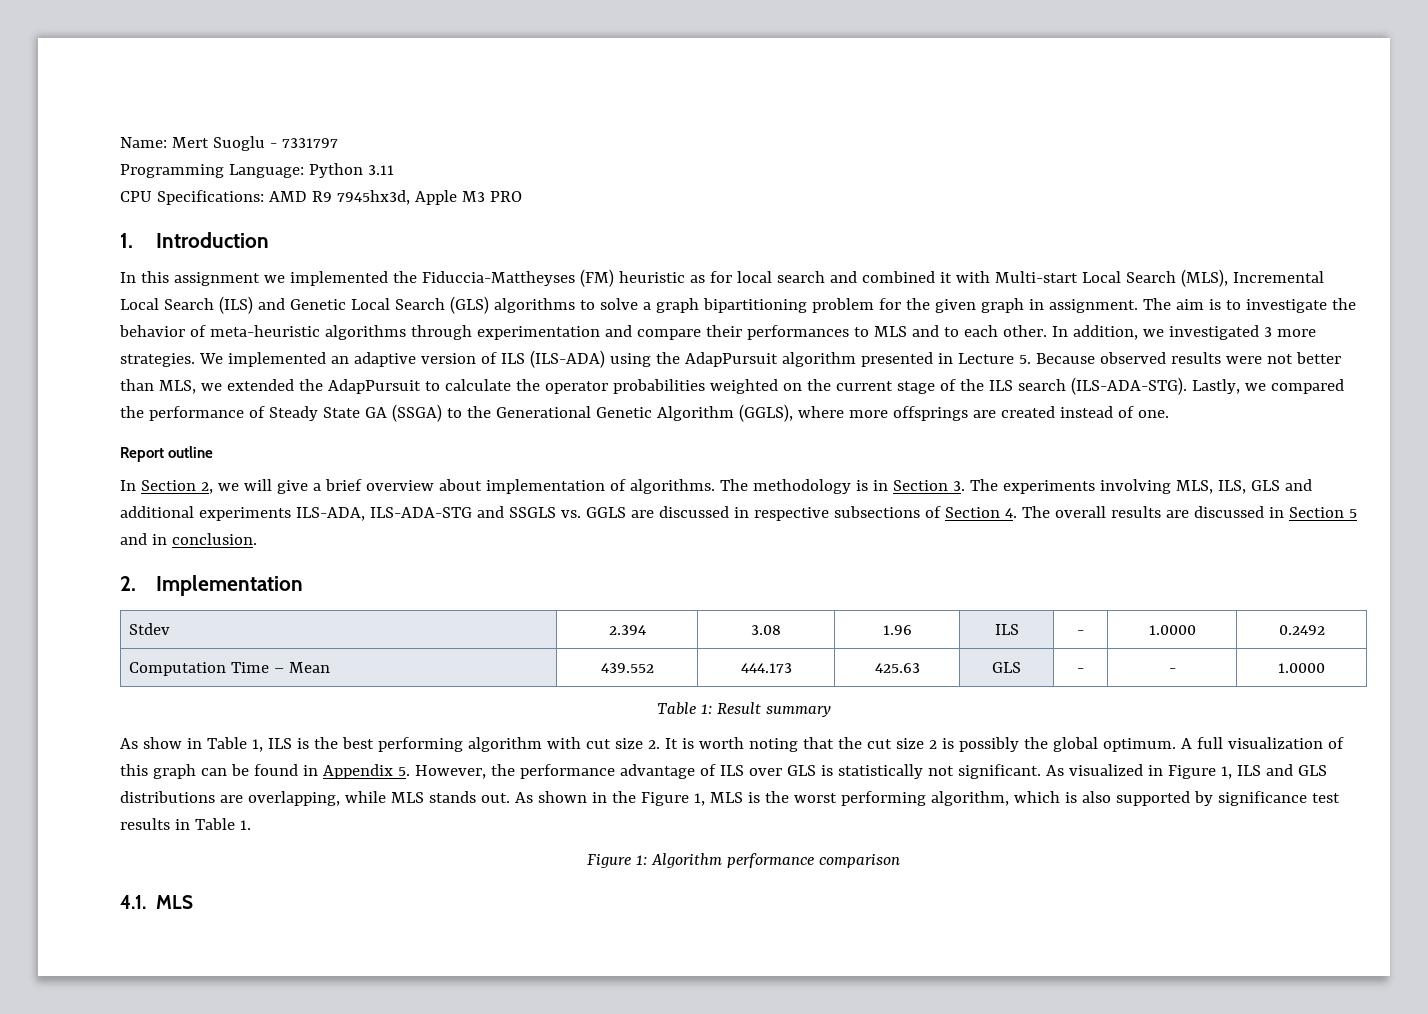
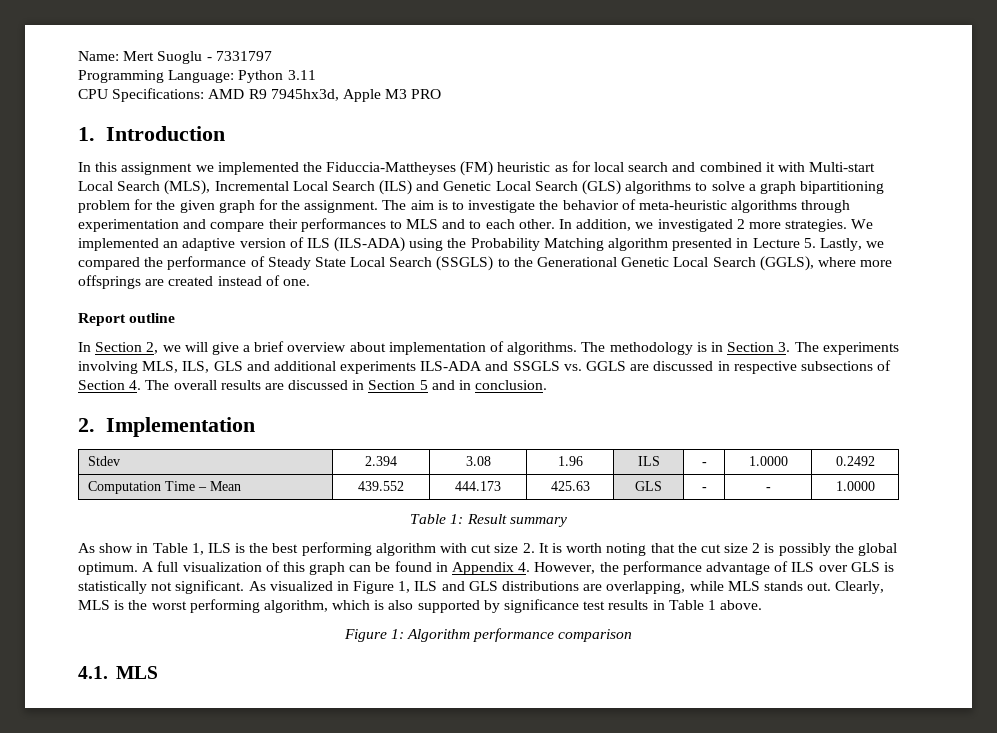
[1028,299,1044,310] in -> [258,199,301,210] for the
[1263,327,1272,337] 3 -> [736,219,745,229] 2
[684,352,778,367] AdapPursuit -> [470,238,604,251] Probability Matching
[1035,352,1341,364] [120,377,1187,395] Because observed results were not better than MLS, we extended the AdapPursuit to calculate the operator probabilities weighted on the current stage of the ILS search (ILS-ADA-STG). -> (816, 243) none
[364,404,442,422] GA (SSGA) -> [350,256,494,271] Local Search (SSGLS)
[656,406,734,421] Algorithm -> [673,257,756,267] Local Search
[295,507,472,521] ILS-ADA, ILS-ADA-STG -> [420,361,483,371] ILS-ADA
[397,767,410,776] 5. -> [518,562,531,572] 4.
[514,791,705,806] As shown in the Figure 1, -> [835,581,885,594] Clearly,
[239,820,251,830] 1. -> [707,600,763,610] 1 above.

